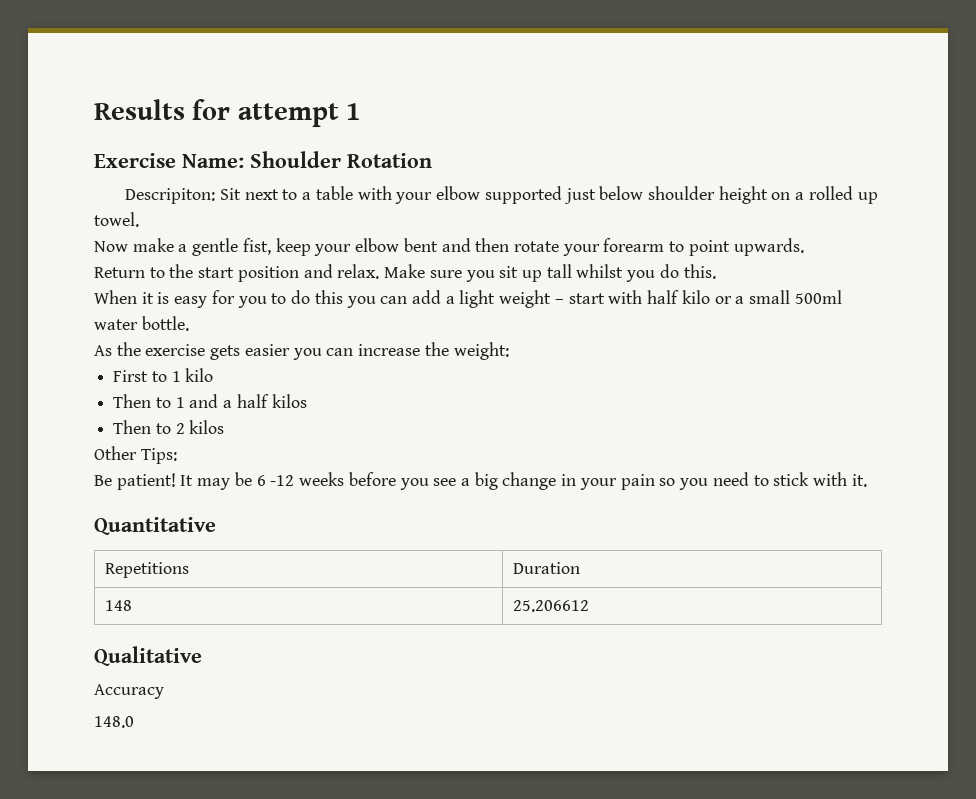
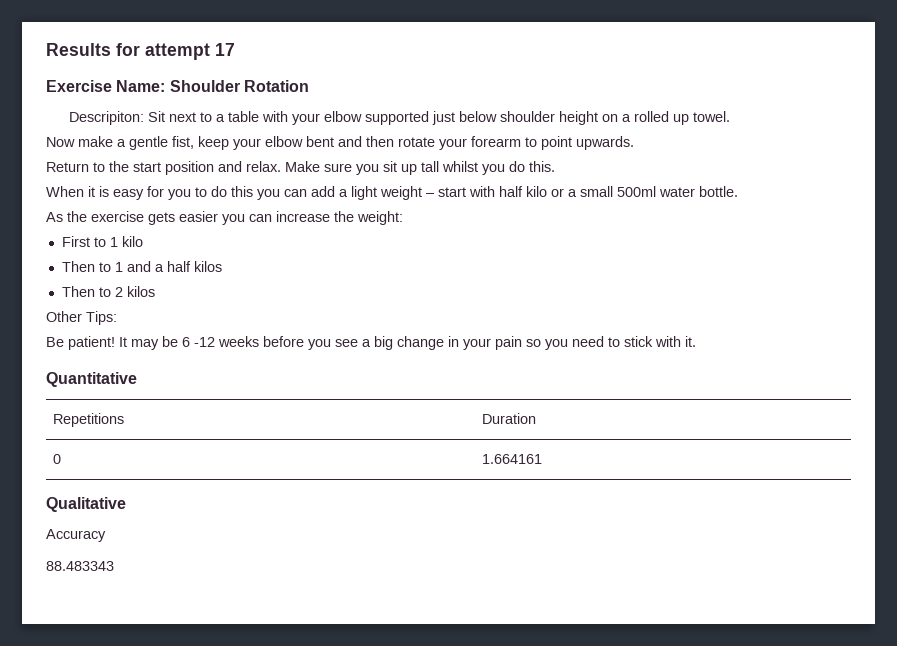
[346,103,362,120] 1 -> [215,43,235,56] 17
[104,600,132,611] [512,600,589,612] 148 | 25.206612 -> [52,454,61,464] [481,454,542,464] 0 | 1.664161
[94,716,134,728] 148.0 -> [46,561,114,571] 88.483343

